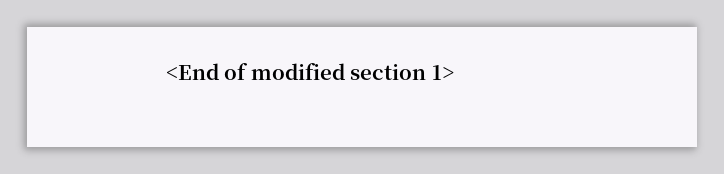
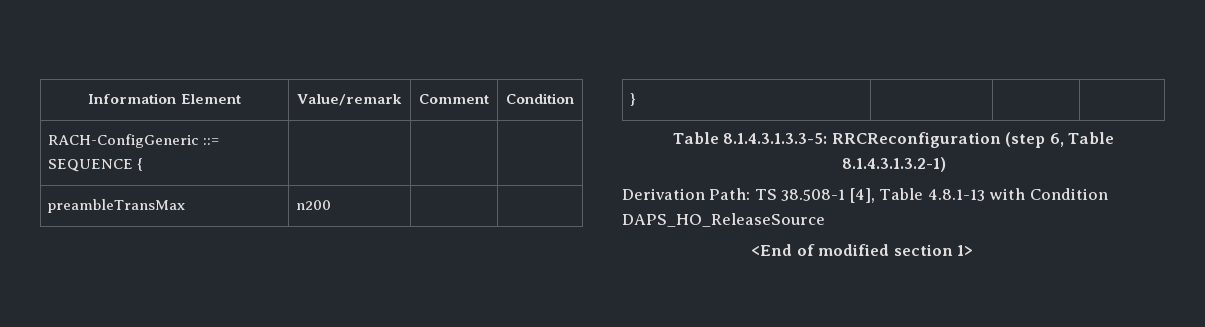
(165, 71) none -> [88,93,241,104] [297,94,402,106] [419,94,489,104] [506,93,574,104] [47,134,219,148] [47,158,143,172] [47,199,185,213] [295,200,331,210] [629,93,636,106] [672,132,1115,148] [841,157,946,172] [622,188,1108,203] [622,213,825,227] Information Element | Value/remark | Comment | Condition // RACH-ConfigGeneric ::= SEQUENCE { | | | // preambleTransMax | n200 | | // } | | | // Table 8.1.4.3.1.3.3-5: RRCReconfiguration (step 6, Table 8.1.4.3.1.3.2-1) // Derivation Path: TS 38.508-1 [4], Table 4.8.1-13 with Condition DAPS_HO_ReleaseSource //

